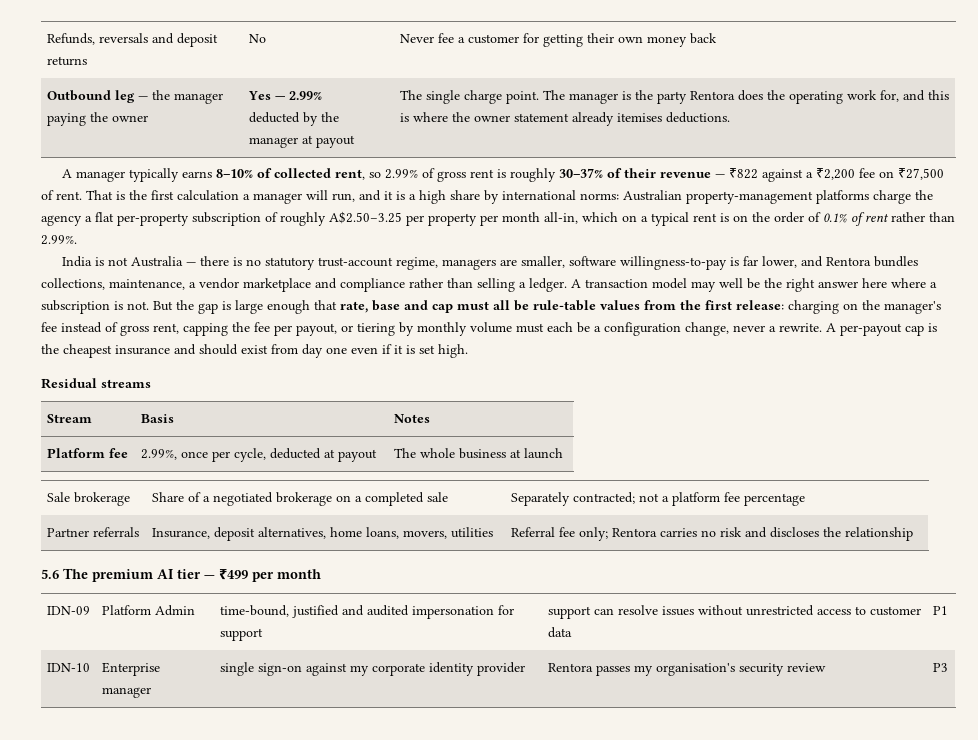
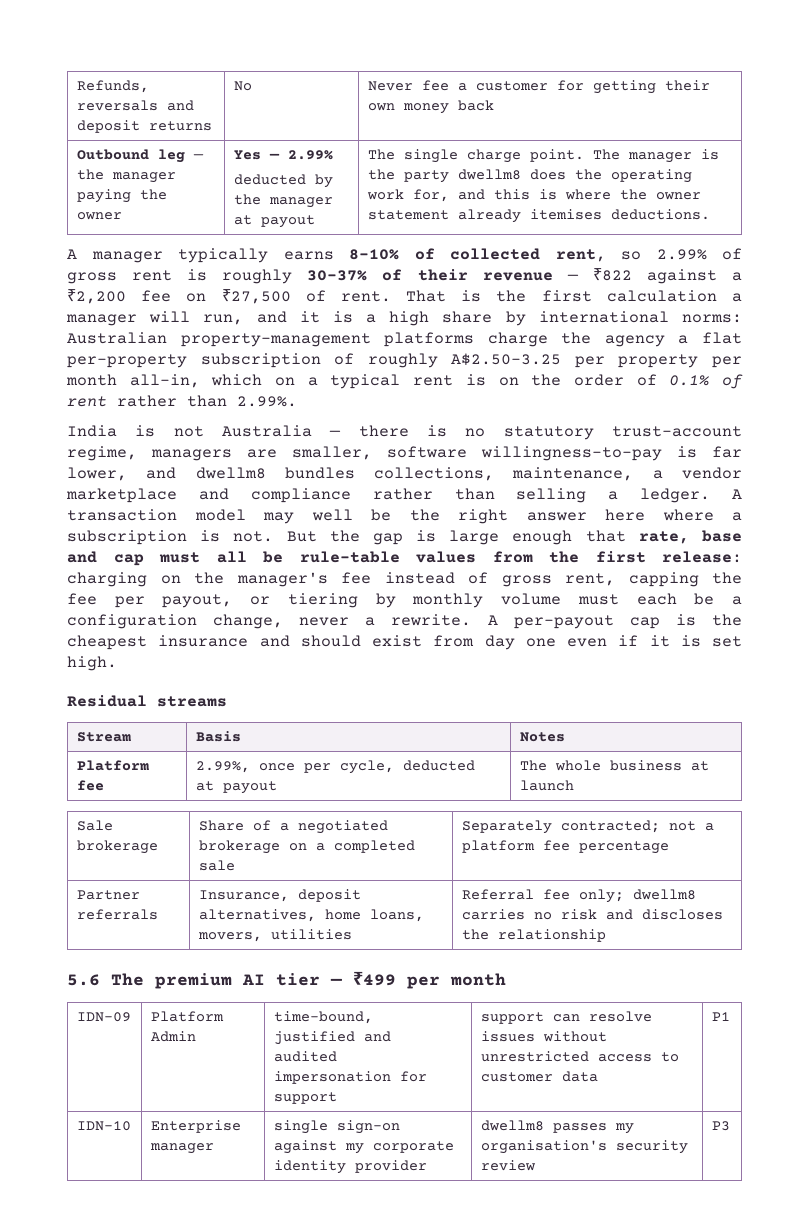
[689,91,735,100] Rentora -> [457,169,521,180] dwellm8
[826,257,872,266] Rentora -> [195,467,266,479] dwellm8
[611,528,657,537] Rentora -> [632,889,696,900] dwellm8
[547,663,593,672] Rentora -> [480,1120,544,1131] dwellm8

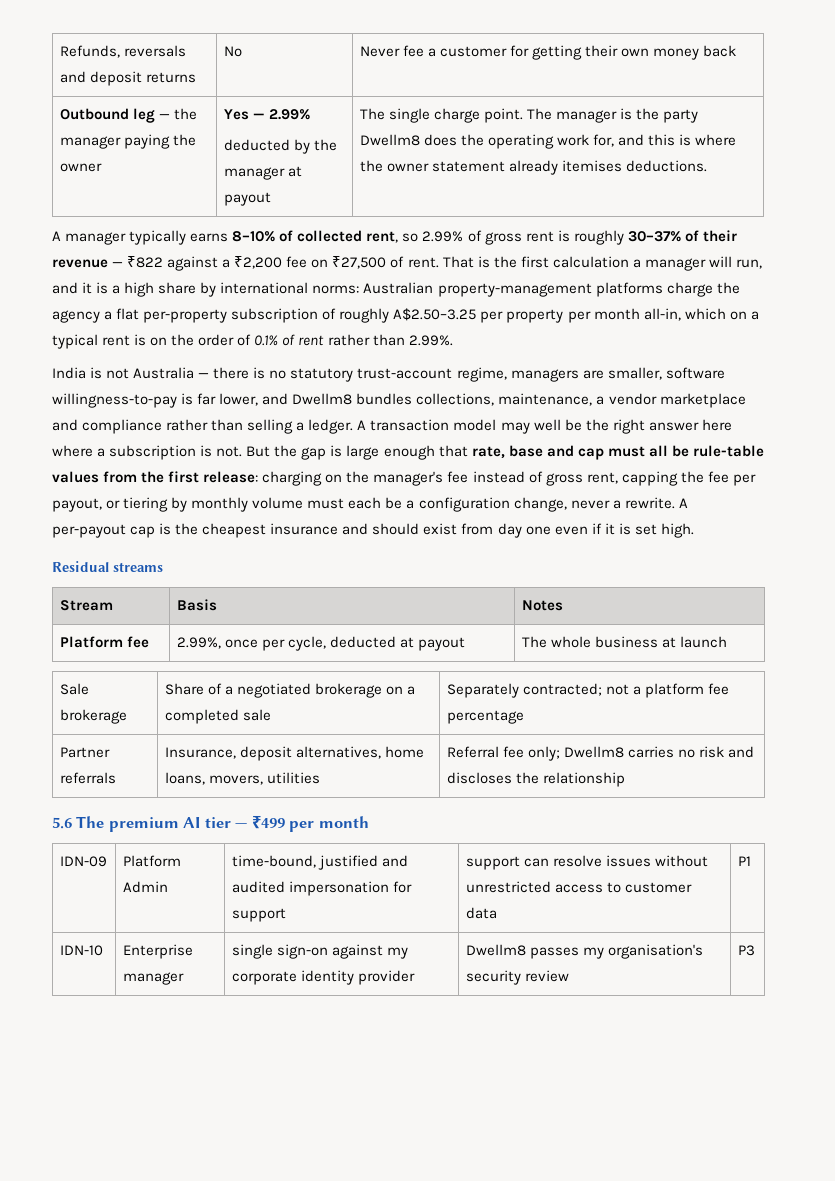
[457,169,521,180] dwellm8 -> [359,134,420,146] Dwellm8
[195,467,266,479] dwellm8 -> [292,393,353,405] Dwellm8
[632,889,696,900] dwellm8 -> [563,746,624,758] Dwellm8
[480,1120,544,1131] dwellm8 -> [465,944,526,956] Dwellm8

